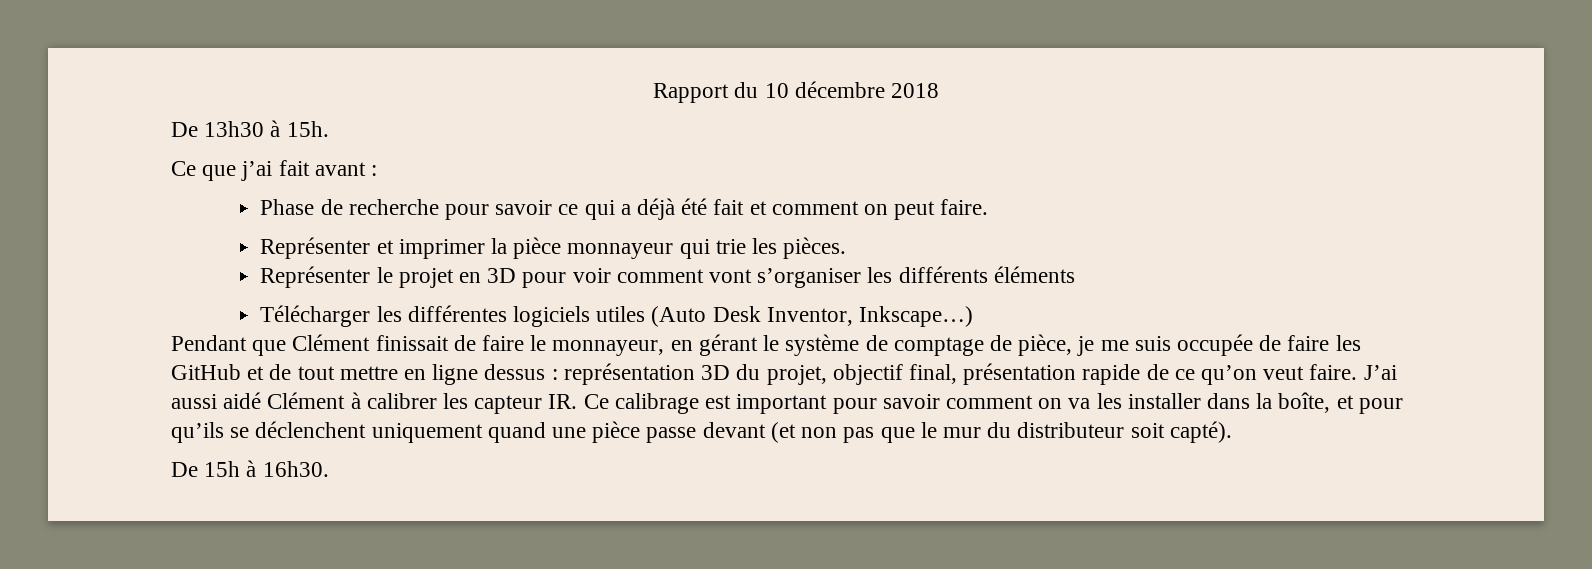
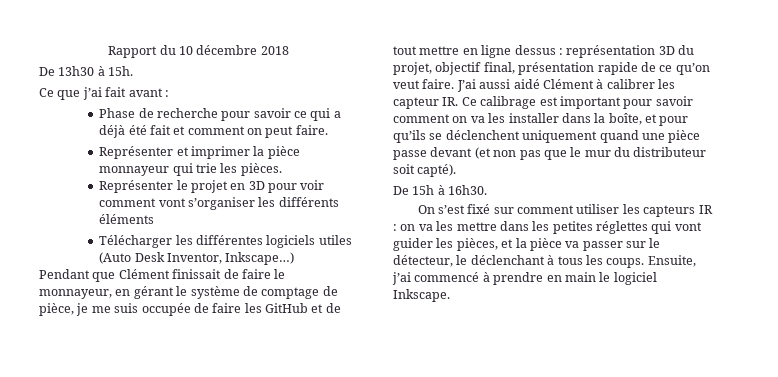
(329, 469) none -> [417,204,713,217] [393,221,702,234] [393,238,661,251] [393,255,696,268] [392,272,657,285] [393,289,450,302] // On s’est fixé sur comment utiliser les capteurs IR : on va les mettre dans les petites réglettes qui vont guider les pièces, et la pièce va passer sur le détecteur, le déclenchant à tous les coups. Ensuite, j’ai commencé à prendre en main le logiciel Inkscape.

